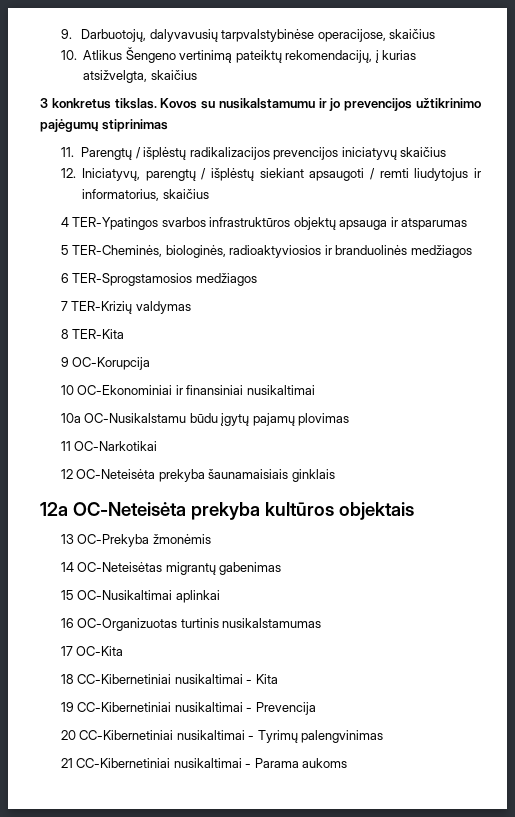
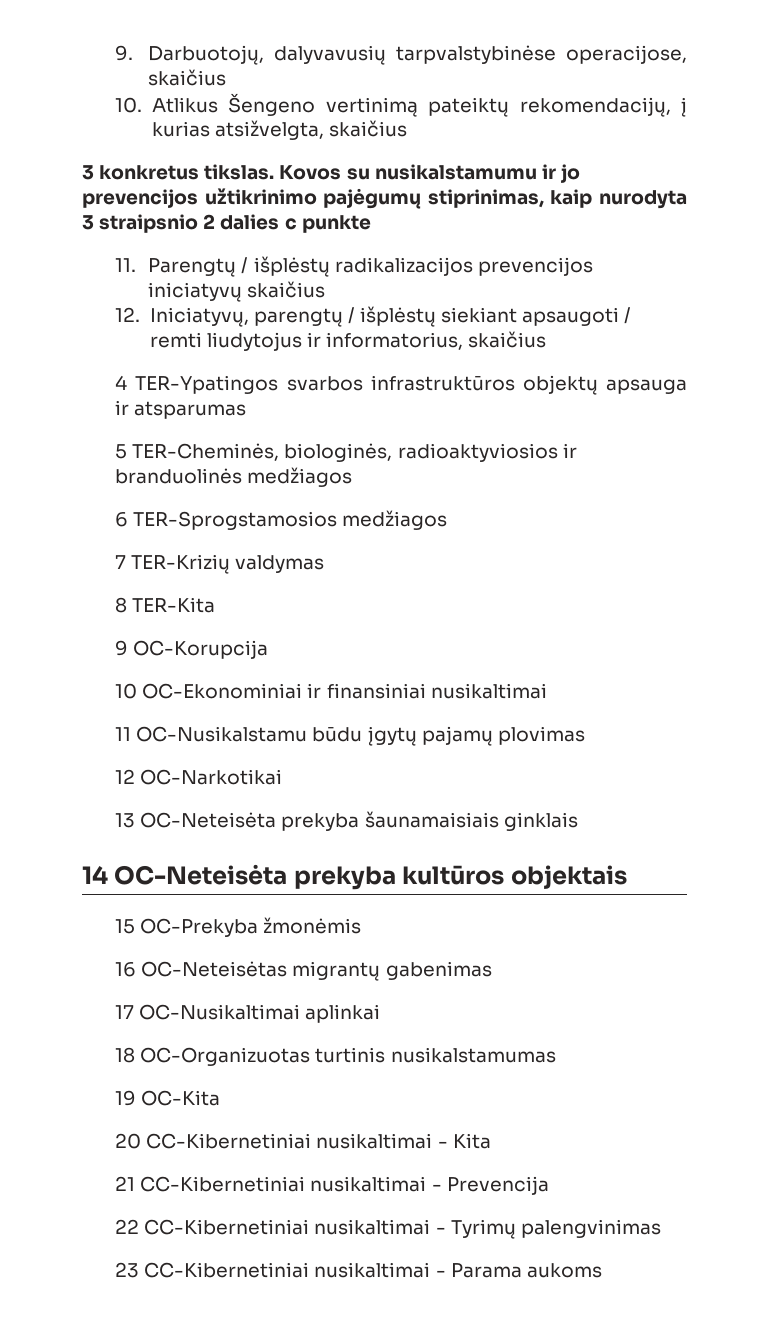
[101,119,168,132] stiprinimas -> [427,189,688,209] [82,214,371,233] stiprinimas, kaip nurodyta 3 straipsnio 2 dalies c punkte
[60,413,81,423] 10a -> [115,727,132,741] 11
[60,441,71,451] 11 -> [115,769,136,784] 12
[60,469,73,479] 12 -> [115,813,136,828] 13
[40,502,68,516] 12a -> [82,865,108,884] 14
[60,534,74,544] 13 -> [115,919,136,934] 15
[60,562,74,572] 14 -> [115,962,137,977] 16
[60,590,74,600] 15 -> [115,1005,135,1019] 17
[60,618,74,628] 16 -> [115,1047,136,1063] 18
[60,646,73,656] 17 -> [115,1090,137,1106] 19
[60,674,74,684] 18 -> [115,1133,142,1149] 20
[60,702,74,712] 19 -> [115,1176,136,1191] 21
[60,730,76,740] 20 -> [115,1219,140,1234] 22
[60,758,73,768] 21 -> [115,1262,140,1278] 23

